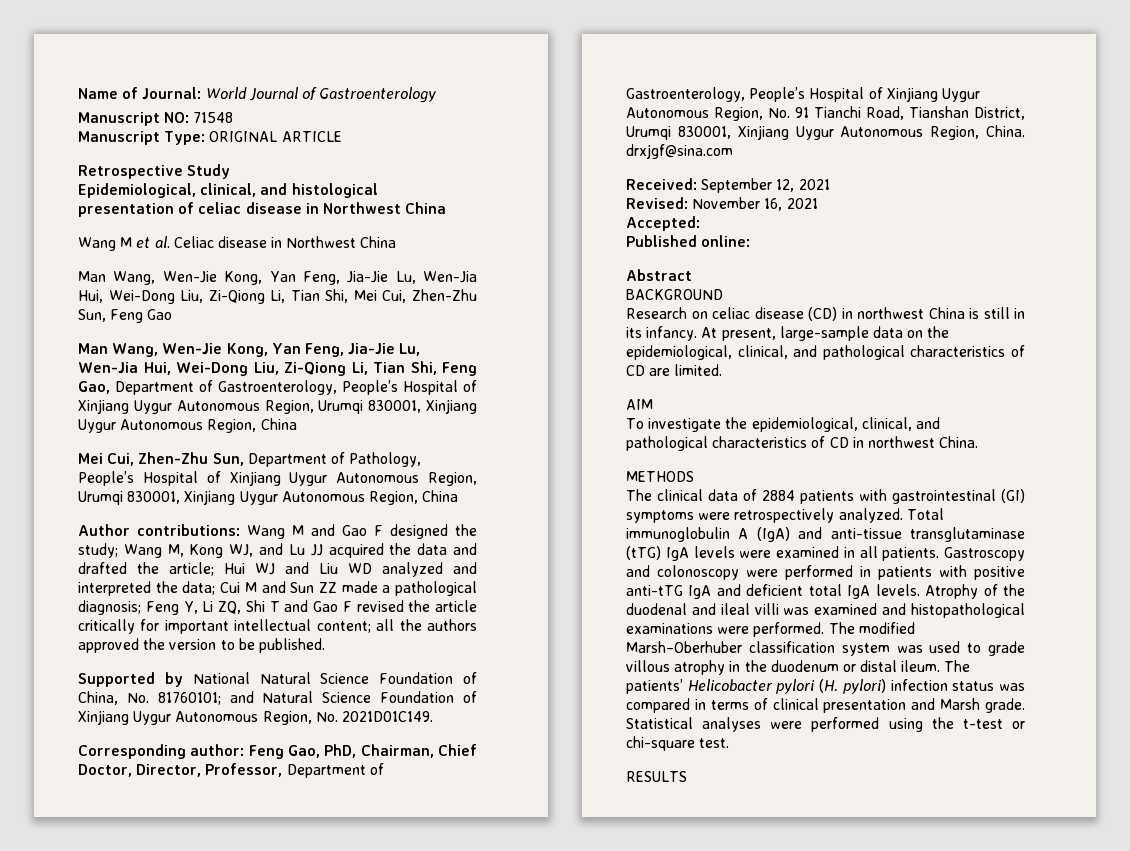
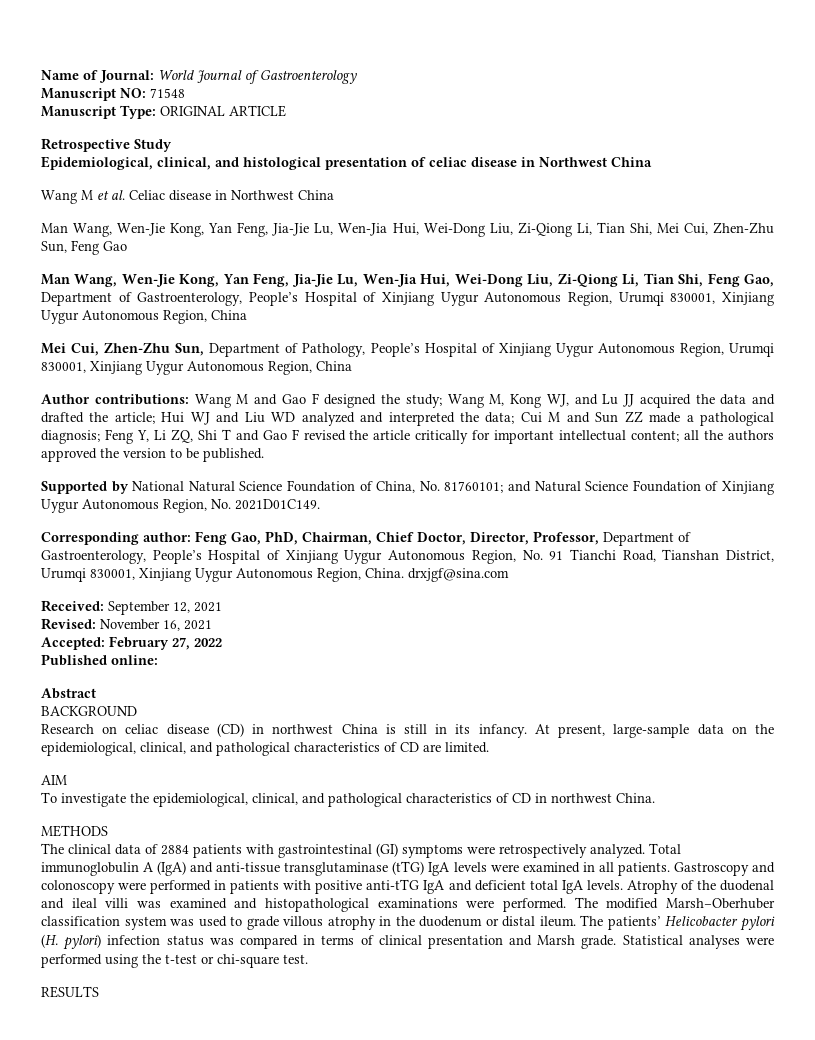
(700, 223) none -> [109,636,222,650] February 27, 2022

